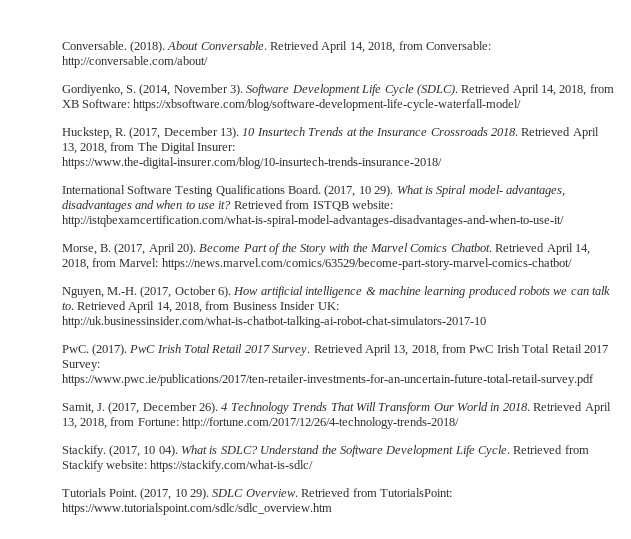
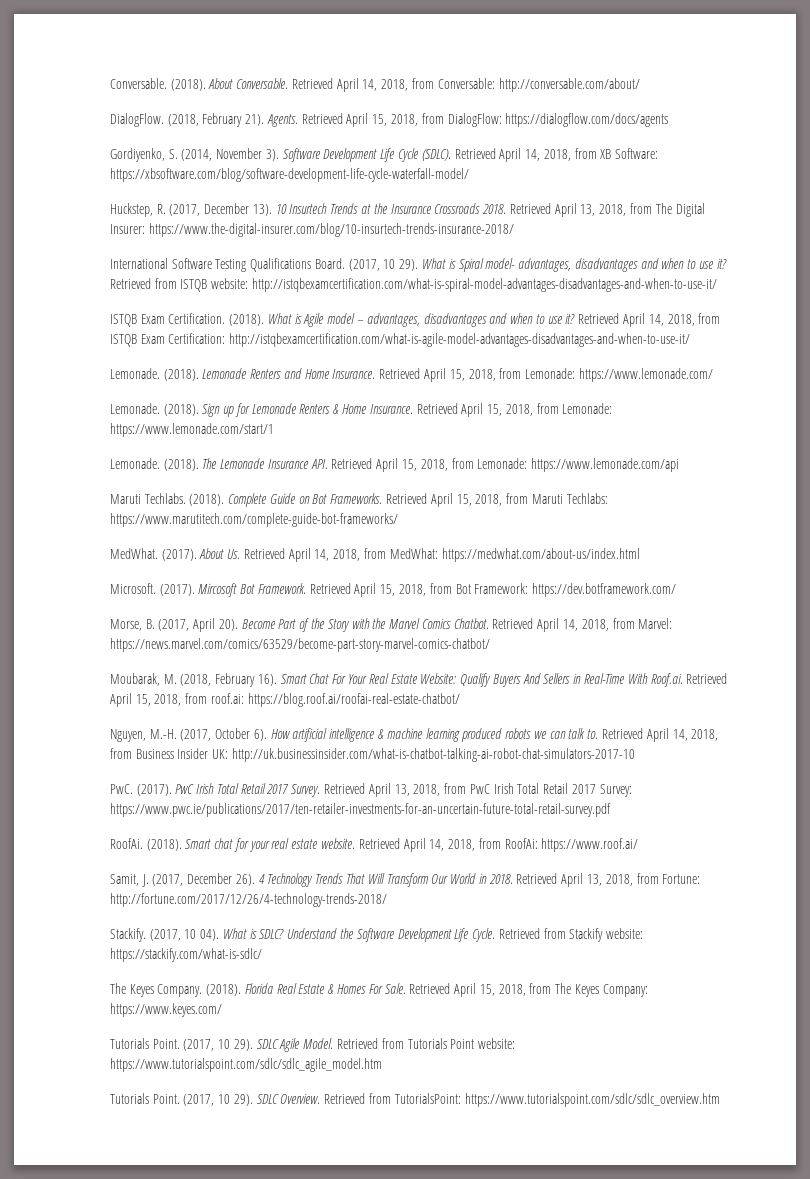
(208, 62) none -> [109,113,669,127] // DialogFlow. (2018, February 21). Agents. Retrieved April 15, 2018, from DialogFlow: https://dialogflow.com/docs/agents
(564, 221) none -> [109,313,721,327] [109,333,691,347] [109,368,713,382] [109,403,613,417] [109,423,274,437] [109,458,680,472] [109,493,608,507] [109,513,398,527] [109,548,640,562] [109,583,677,597] // ISTQB Exam Certification. (2018). What is Agile model – advantages, disadvantages and when to use it? Retrieved April 14, 2018, from ISTQB Exam Certification: http://istqbexamcertification.com/what-is-agile-model-advantages-disadvantages-and-when-to-use-it/ // Lemonade. (2018). Lemonade Renters and Home Insurance. Retrieved April 15, 2018, from Lemonade: https://www.lemonade.com/ // Lemonade. (2018). Sign up for Lemonade Renters & Home Insurance. Retrieved April 15, 2018, from Lemonade: https://www.lemonade.com/start/1 // Lemonade. (2018). The Lemonade Insurance API. Retrieved April 15, 2018, from Lemonade: https://www.lemonade.com/api // Maruti Techlabs. (2018). Complete Guide on Bot Frameworks. Retrieved April 15, 2018, from Maruti Techlabs: https://www.marutitech.com/complete-guide-bot-frameworks/ // MedWhat. (2017). About Us. Retrieved April 14, 2018, from MedWhat: https://medwhat.com/about-us/index.html // Microsoft. (2017). Mircosoft Bot Framework. Retrieved April 15, 2018, from Bot Framework: https://dev.botframework.com/
(572, 264) none -> [109,673,728,687] [109,693,460,707] // Moubarak, M. (2018, February 16). Smart Chat For Your Real Estate Website: Qualify Buyers And Sellers in Real-Time With Roof.ai. Retrieved April 15, 2018, from roof.ai: https://blog.roof.ai/roofai-real-estate-chatbot/
(594, 380) none -> [109,838,639,852] // RoofAi. (2018). Smart chat for your real estate website. Retrieved April 14, 2018, from RoofAi: https://www.roof.ai/
(314, 466) none -> [109,983,648,997] [109,1003,222,1017] [109,1038,516,1052] [109,1058,382,1072] // The Keyes Company. (2018). Florida Real Estate & Homes For Sale. Retrieved April 15, 2018, from The Keyes Company: https://www.keyes.com/ // Tutorials Point. (2017, 10 29). SDLC Agile Model. Retrieved from Tutorials Point website: https://www.tutorialspoint.com/sdlc/sdlc_agile_model.htm

